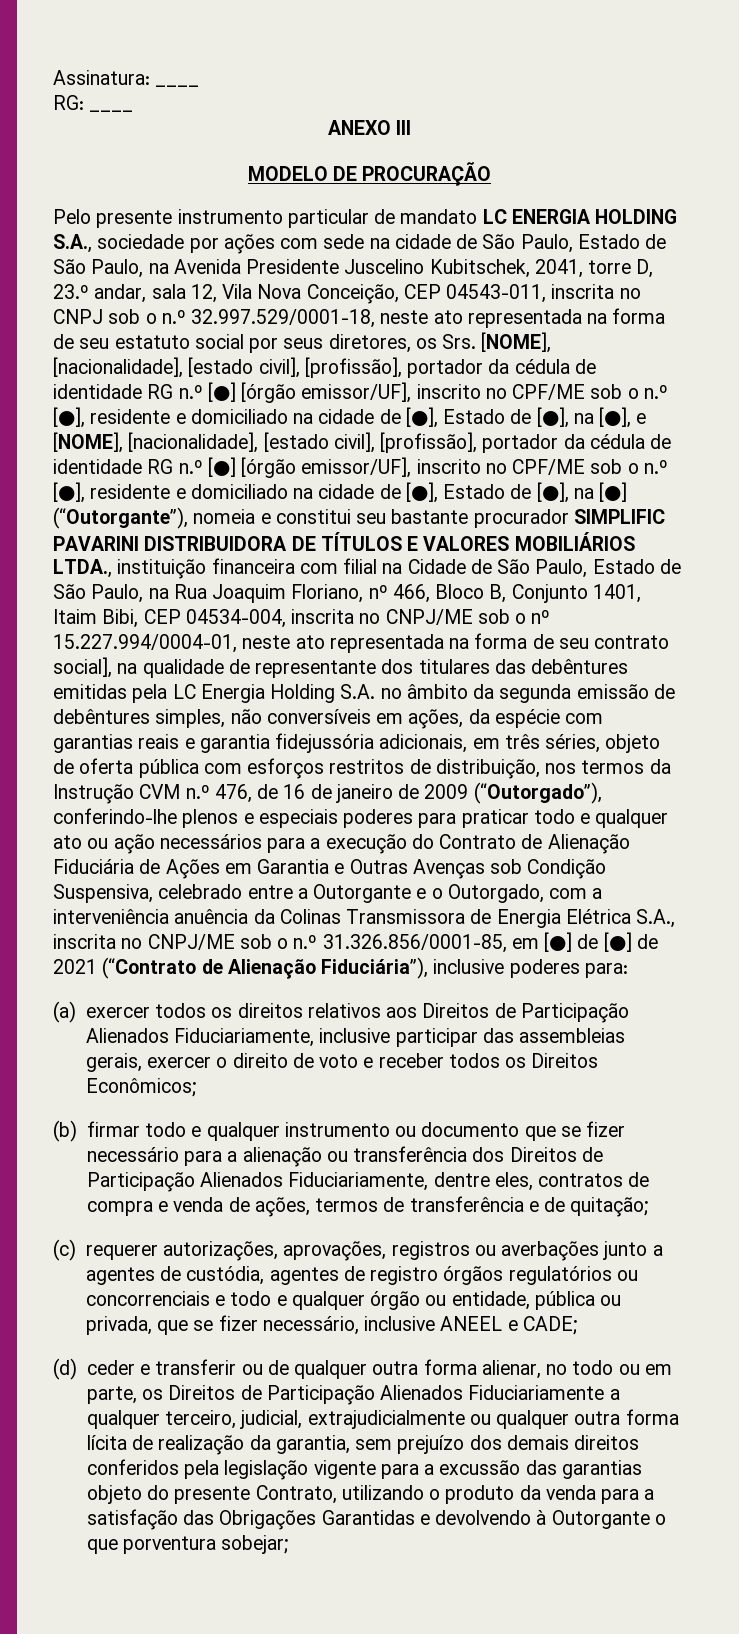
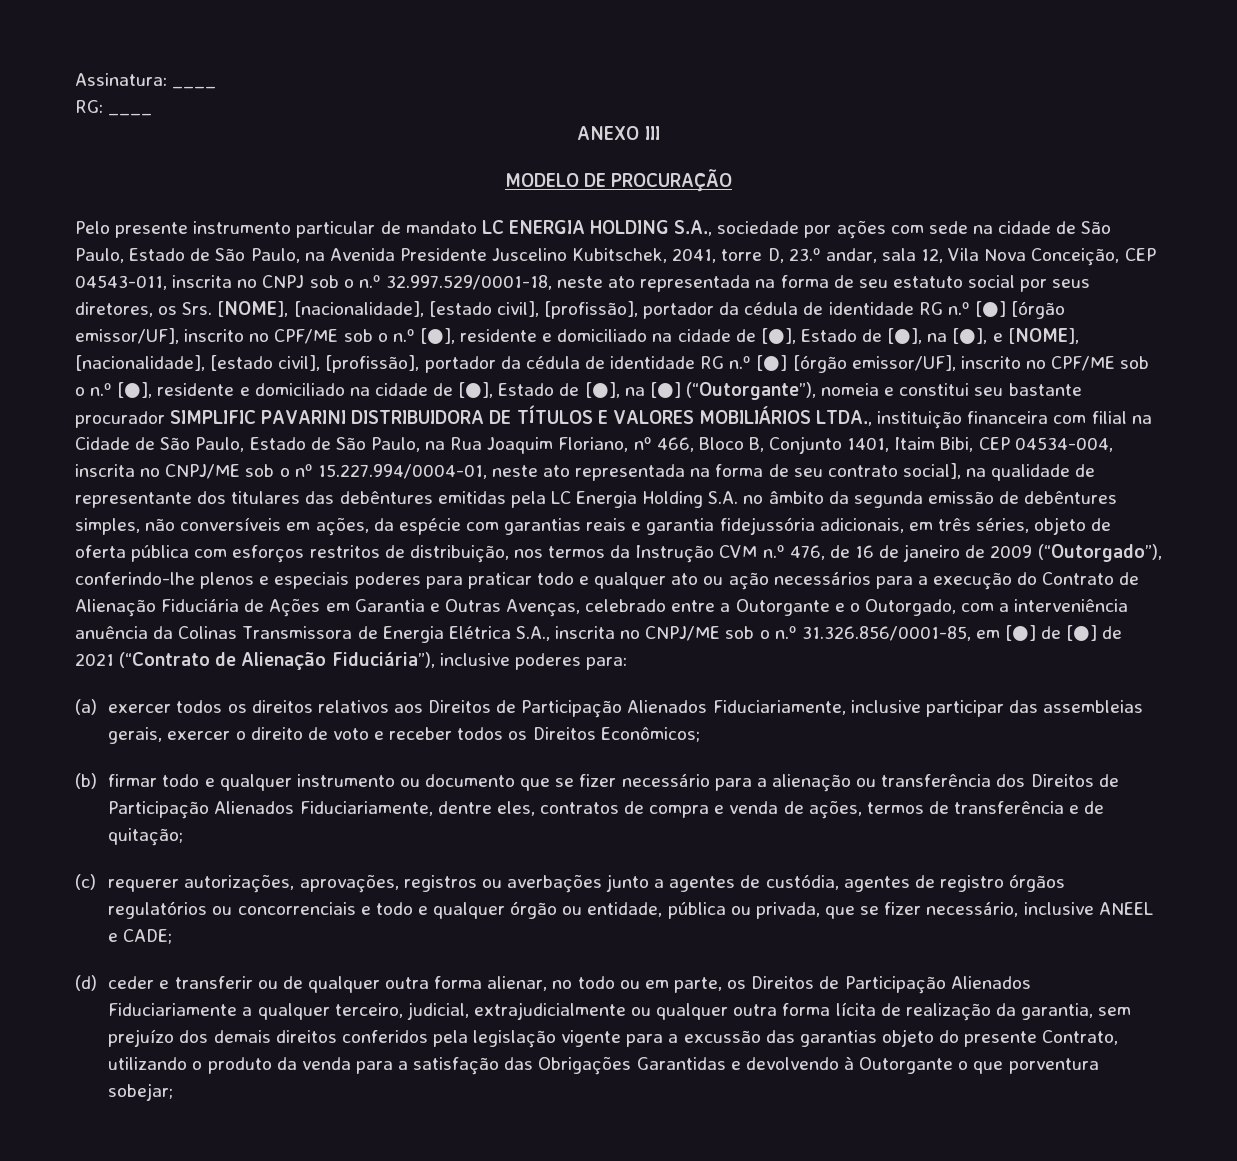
[412,859,607,879] [53,884,153,903] Avenças sob Condição Suspensiva, -> [506,599,581,617] Avenças,

